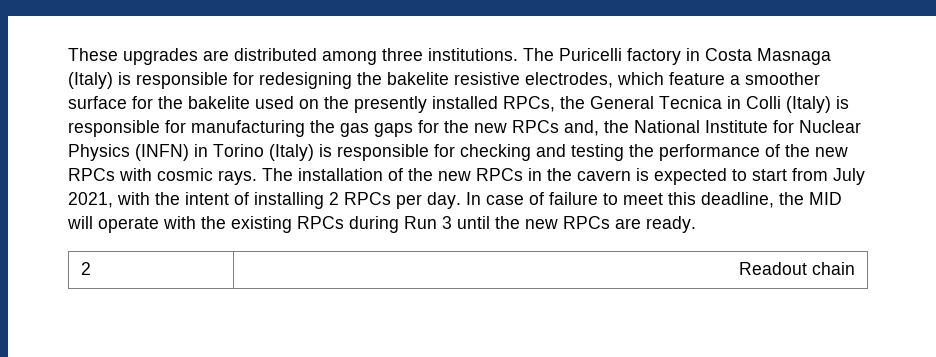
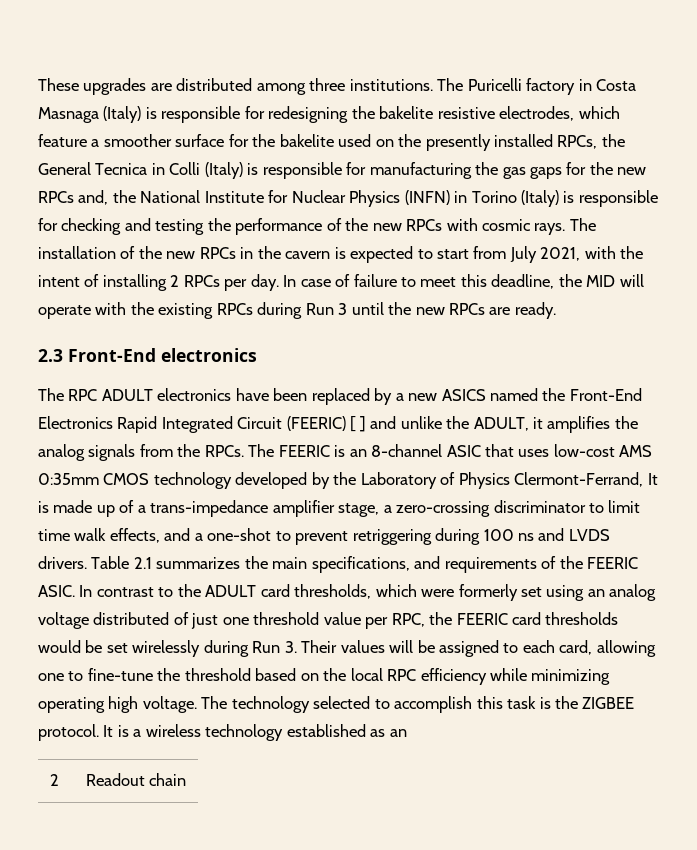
(696, 224) none -> [38,348,257,362] [38,388,642,405] [38,416,638,433] [38,444,653,461] [38,472,658,489] [38,500,641,517] [38,528,610,545] [38,556,638,573] [38,584,657,601] [38,612,619,629] [38,640,656,657] [38,668,611,685] [38,696,635,713] [38,724,407,741] // 2.3 Front-End electronics // The RPC ADULT electronics have been replaced by a new ASICS named the Front-End Electronics Rapid Integrated Circuit (FEERIC) [ ] and unlike the ADULT, it amplifies the analog signals from the RPCs. The FEERIC is an 8-channel ASIC that uses low-cost AMS 0:35mm CMOS technology developed by the Laboratory of Physics Clermont-Ferrand, It is made up of a trans-impedance amplifier stage, a zero-crossing discriminator to limit time walk effects, and a one-shot to prevent retriggering during 100 ns and LVDS drivers. Table 2.1 summarizes the main specifications, and requirements of the FEERIC ASIC. In contrast to the ADULT card thresholds, which were formerly set using an analog voltage distributed of just one threshold value per RPC, the FEERIC card thresholds would be set wirelessly during Run 3. Their values will be assigned to each card, allowing one to fine-tune the threshold based on the local RPC efficiency while minimizing operating high voltage. The technology selected to accomplish this task is the ZIGBEE protocol. It is a wireless technology established as an

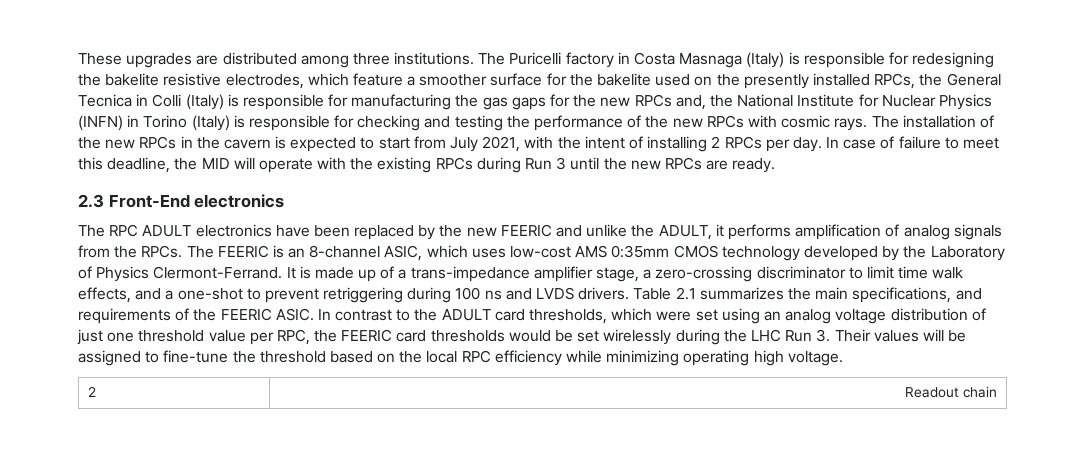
[395,388,642,401] [38,416,366,433] a new ASICS named the Front-End Electronics Rapid Integrated Circuit (FEERIC) [ ] -> [439,224,552,237] the new FEERIC
[547,416,638,433] amplifies the -> [727,224,900,240] performs amplification of
[446,444,515,457] ASIC that -> [384,245,468,261] ASIC, which
[514,472,644,487] Clermont-Ferrand, -> [153,266,283,279] Clermont-Ferrand.
[458,584,518,601] formerly -> (692, 316) none
[93,612,170,625] distributed -> [890,308,968,321] distribution
(249, 648) none -> [723,329,781,342] the LHC
[522,640,656,657] [38,671,84,681] each card, allowing one to -> (160, 357) none
[201,696,635,713] [38,724,407,741] The technology selected to accomplish this task is the ZIGBEE protocol. It is a wireless technology established as an -> (843, 358) none

